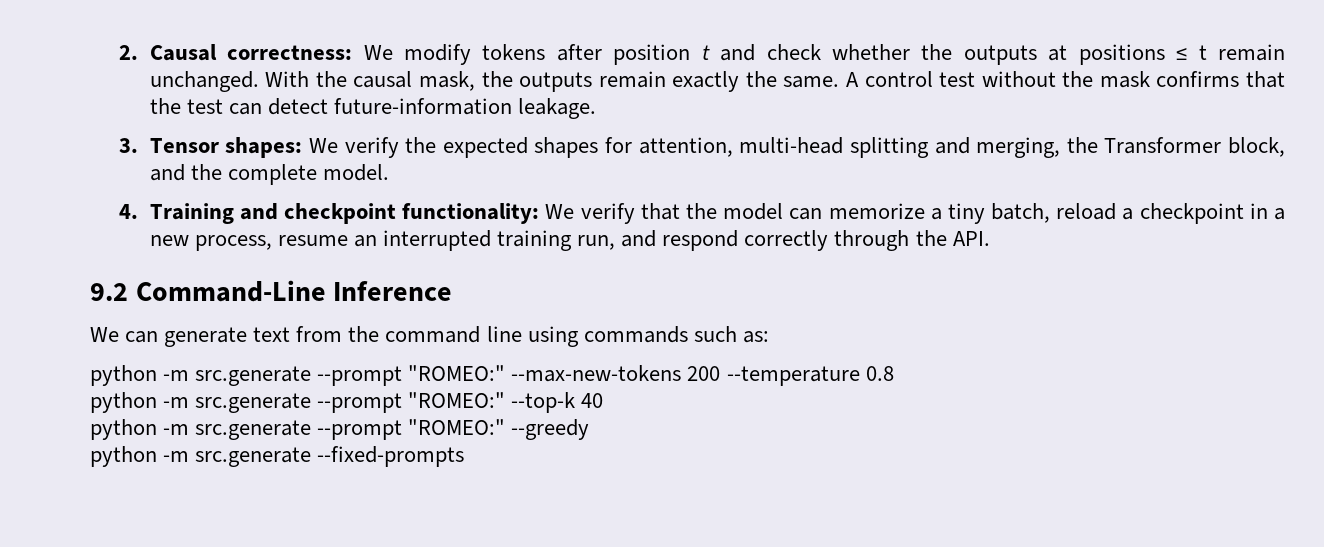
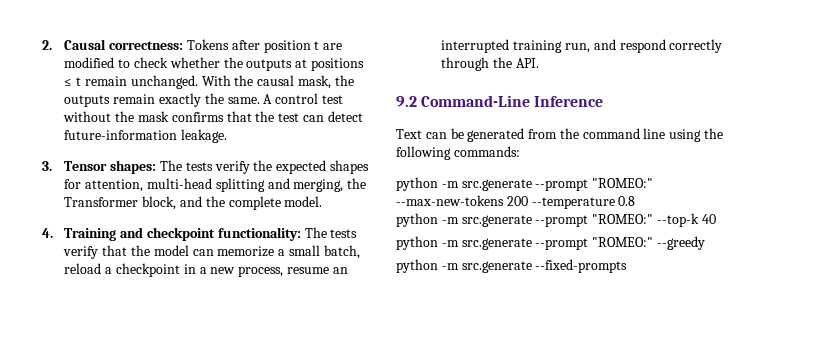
[363,44,756,65] We modify tokens after position t and -> [186,39,343,53] [64,57,131,68] Tokens after position t are modified to
[308,138,338,153] We -> [159,160,213,171] The tests
[545,204,575,219] We -> [304,227,358,238] The tests
[947,203,985,224] tiny -> [288,245,320,256] small
[90,327,291,347] We can generate text -> [396,128,525,142] Text can be generated
[583,326,769,343] commands such as: -> [704,128,724,139] [396,146,520,160] the following commands:

